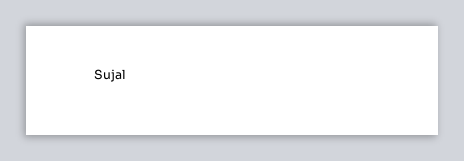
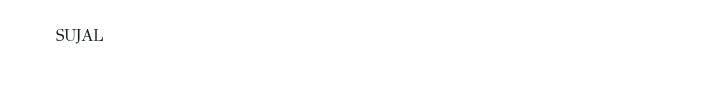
[94,69,126,82] Sujal -> [56,28,104,44] SUJAL

